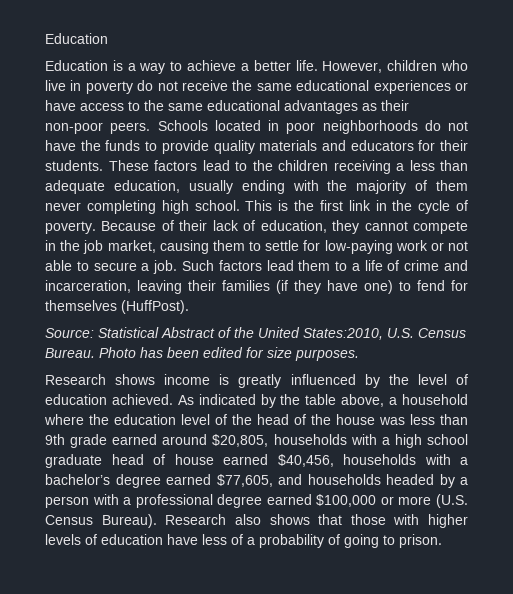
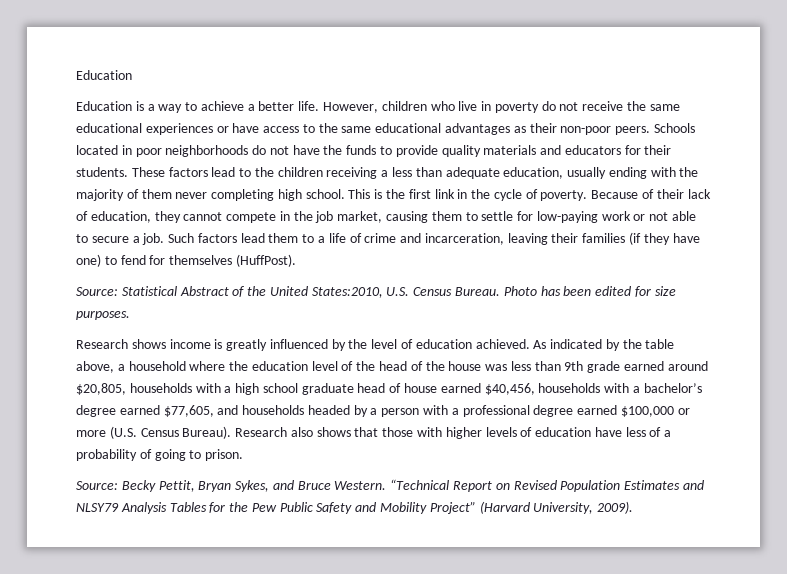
(442, 541) none -> [76,479,704,492] [76,501,634,514] // Source: Becky Pettit, Bryan Sykes, and Bruce Western. “Technical Report on Revised Population Estimates and NLSY79 Analysis Tables for the Pew Public Safety and Mobility Project” (Harvard University, 2009).

